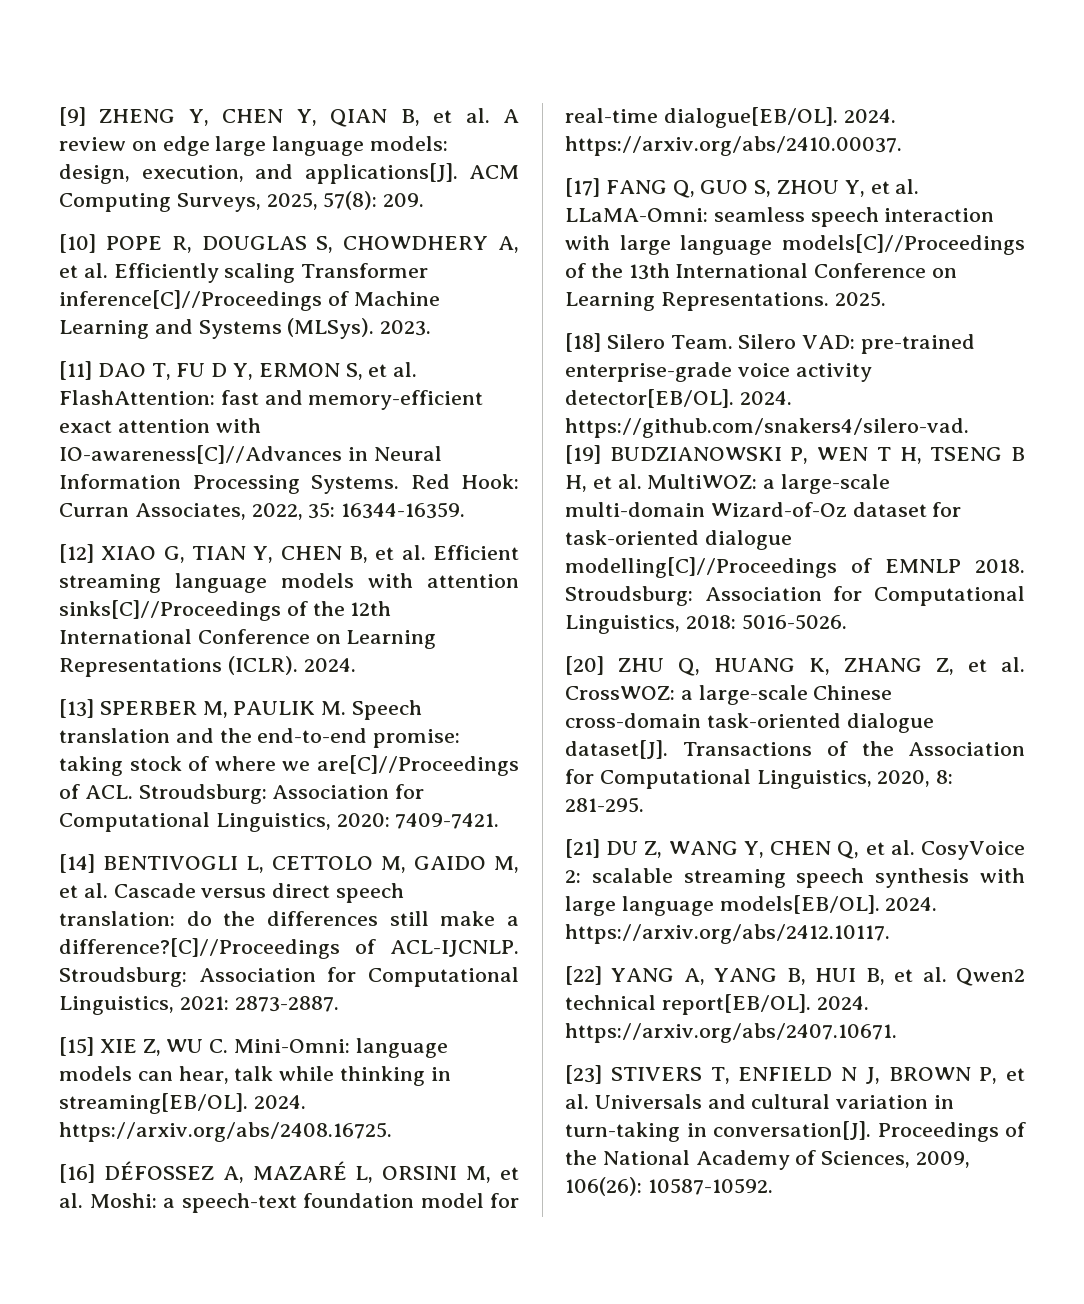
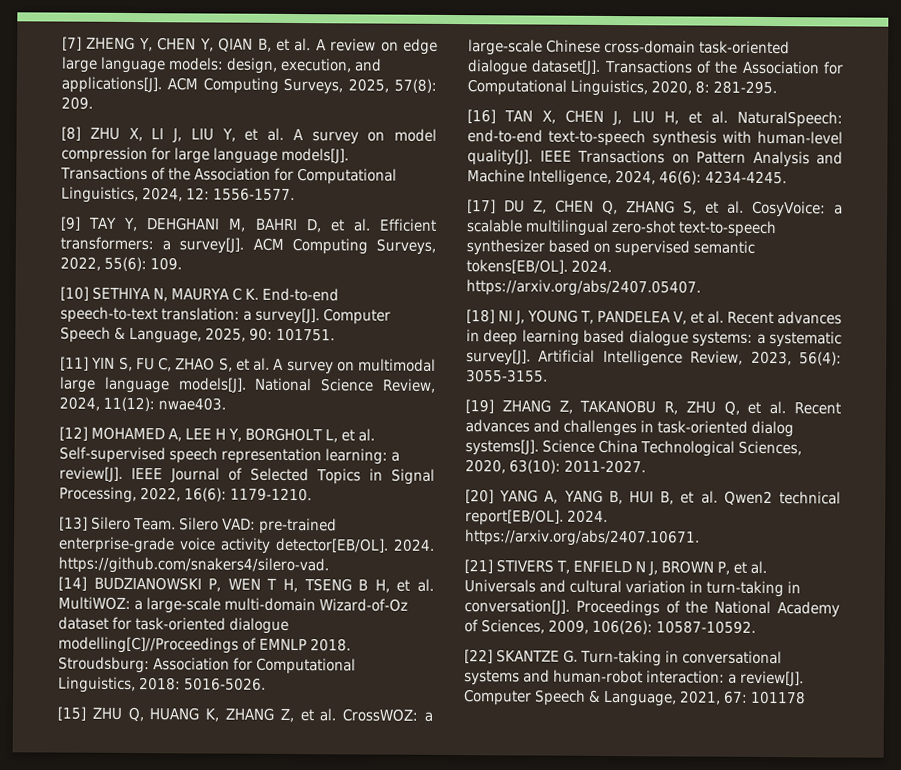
[59,107,86,126] [9] -> [62,36,82,51] [7]
[59,234,519,253] [59,263,429,283] [59,290,440,311] [59,318,432,339] [59,361,418,380] [59,390,484,410] [59,418,261,433] [59,445,442,464] [59,474,519,494] [59,502,466,520] [59,544,519,563] [59,573,519,593] [59,600,392,621] [59,629,437,649] [59,656,356,677] [59,699,423,720] [59,728,461,748] [59,755,520,776] [59,784,425,804] [59,812,500,832] [59,854,519,873] [59,883,405,903] [59,911,519,926] [59,938,520,959] [59,967,519,987] [59,996,339,1015] [59,1037,448,1058] [59,1066,451,1086] [59,1093,306,1114] [59,1122,392,1142] [59,1161,519,1183] [59,1193,519,1213] [565,107,896,128] [565,136,902,156] [565,178,920,198] [565,207,995,227] [565,234,1026,255] [565,263,958,280] [565,291,886,311] [565,333,601,352] [10] POPE R, DOUGLAS S, CHOWDHERY A, et al. Efficiently scaling Transformer inference[C]//Proceedings of Machine Learning and Systems (MLSys). 2023. // [11] DAO T, FU D Y, ERMON S, et al. FlashAttention: fast and memory-efficient exact attention with IO-awareness[C]//Advances in Neural Information Processing Systems. Red Hook: Curran Associates, 2022, 35: 16344-16359. // [12] XIAO G, TIAN Y, CHEN B, et al. Efficient streaming language models with attention sinks[C]//Proceedings of the 12th International Conference on Learning Representations (ICLR). 2024. // [13] SPERBER M, PAULIK M. Speech translation and the end-to-end promise: taking stock of where we are[C]//Proceedings of ACL. Stroudsburg: Association for Computational Linguistics, 2020: 7409-7421. // [14] BENTIVOGLI L, CETTOLO M, GAIDO M, et al. Cascade versus direct speech translation: do the differences still make a difference?[C]//Proceedings of ACL-IJCNLP. Stroudsburg: Association for Computational Linguistics, 2021: 2873-2887. // [15] XIE Z, WU C. Mini-Omni: language models can hear, talk while thinking in streaming[EB/OL]. 2024. https://arxiv.org/abs/2408.16725. // [16] DÉFOSSEZ A, MAZARÉ L, ORSINI M, et al. Moshi: a speech-text foundation model for real-time dialogue[EB/OL]. 2024. https://arxiv.org/abs/2410.00037. // [17] FANG Q, GUO S, ZHOU Y, et al. LLaMA-Omni: seamless speech interaction with large language models[C]//Proceedings of the 13th International Conference on Learning Representations. 2025. // [18] -> [61,126,437,145] [61,146,349,164] [60,166,397,185] [61,186,295,204] [60,216,437,233] [60,236,436,255] [60,256,182,272] [60,286,339,302] [60,306,391,325] [60,326,335,344] [60,356,436,375] [59,376,436,394] [59,396,226,412] [59,426,375,443] [59,446,400,465] [59,466,436,485] [59,486,312,504] [59,516,88,531] [8] ZHU X, LI J, LIU Y, et al. A survey on model compression for large language models[J]. Transactions of the Association for Computational Linguistics, 2024, 12: 1556-1577. // [9] TAY Y, DEHGHANI M, BAHRI D, et al. Efficient transformers: a survey[J]. ACM Computing Surveys, 2022, 55(6): 109. // [10] SETHIYA N, MAURYA C K. End-to-end speech-to-text translation: a survey[J]. Computer Speech & Language, 2025, 90: 101751. // [11] YIN S, FU C, ZHAO S, et al. A survey on multimodal large language models[J]. National Science Review, 2024, 11(12): nwae403. // [12] MOHAMED A, LEE H Y, BORGHOLT L, et al. Self-supervised speech representation learning: a review[J]. IEEE Journal of Selected Topics in Signal Processing, 2022, 16(6): 1179-1210. // [13]
[565,445,601,464] [19] -> [58,576,87,591] [14]
[565,656,604,675] [20] -> [57,706,86,721] [15]
[565,839,1026,860] [565,868,1025,888] [565,895,938,916] [565,924,890,944] [565,966,602,985] [21] DU Z, WANG Y, CHEN Q, et al. CosyVoice 2: scalable streaming speech synthesis with large language models[EB/OL]. 2024. https://arxiv.org/abs/2412.10117. // [22] -> [467,109,843,128] [467,129,843,147] [467,149,843,168] [467,169,787,187] [467,199,843,218] [466,219,777,238] [466,239,755,257] [466,259,612,274] [466,279,701,297] [466,309,842,325] [466,329,842,348] [466,349,842,367] [466,369,548,383] [465,399,841,415] [465,419,794,438] [465,439,802,457] [465,459,646,474] [465,489,494,504] [16] TAN X, CHEN J, LIU H, et al. NaturalSpeech: end-to-end text-to-speech synthesis with human-level quality[J]. IEEE Transactions on Pattern Analysis and Machine Intelligence, 2024, 46(6): 4234-4245. // [17] DU Z, CHEN Q, ZHANG S, et al. CosyVoice: a scalable multilingual zero-shot text-to-speech synthesizer based on supervised semantic tokens[EB/OL]. 2024. https://arxiv.org/abs/2407.05407. // [18] NI J, YOUNG T, PANDELEA V, et al. Recent advances in deep learning based dialogue systems: a systematic survey[J]. Artificial Intelligence Review, 2023, 56(4): 3055-3155. // [19] ZHANG Z, TAKANOBU R, ZHU Q, et al. Recent advances and challenges in task-oriented dialog systems[J]. Science China Technological Sciences, 2020, 63(10): 2011-2027. // [20]
[565,1065,602,1084] [23] -> [464,559,493,574] [21]
(773, 1186) none -> [464,649,782,667] [464,669,804,687] [463,689,806,707] // [22] SKANTZE G. Turn-taking in conversational systems and human-robot interaction: a review[J]. Computer Speech & Language, 2021, 67: 101178

